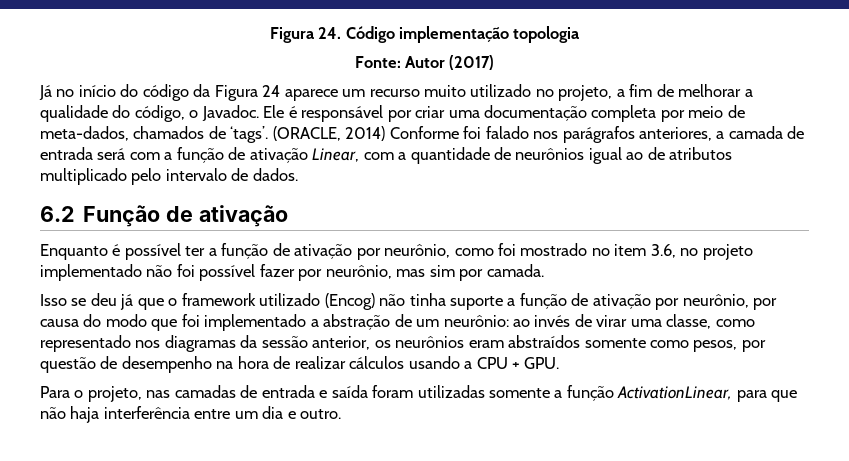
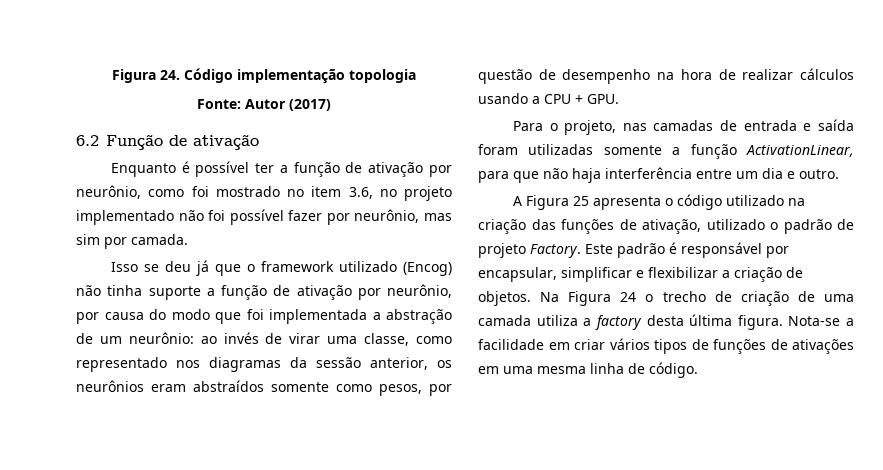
[39,84,753,101] [40,105,745,122] [40,126,805,143] [40,147,733,164] [40,168,298,185] // Já no início do código da Figura 24 aparece um recurso muito utilizado no projeto, a fim de melhorar a qualidade do código, o Javadoc. Ele é responsável por criar uma documentação completa por meio de meta-dados, chamados de ‘tags’. (ORACLE, 2014) Conforme foi falado nos parágrafos anteriores, a camada de entrada será com a função de ativação Linear, com a quantidade de neurônios igual ao de atributos multiplicado pelo intervalo de dados. -> (331, 105) none
[204,314,307,331] implementado -> [269,309,367,324] implementada
(342, 414) none -> [512,194,805,210] [478,219,854,234] [478,242,789,258] [478,267,803,282] [478,291,854,306] [478,314,854,330] [478,338,854,354] [478,362,698,378] // A Figura 25 apresenta o código utilizado na criação das funções de ativação, utilizado o padrão de projeto Factory. Este padrão é responsável por encapsular, simplificar e flexibilizar a criação de objetos. Na Figura 24 o trecho de criação de uma camada utiliza a factory desta última figura. Nota-se a facilidade em criar vários tipos de funções de ativações em uma mesma linha de código.

